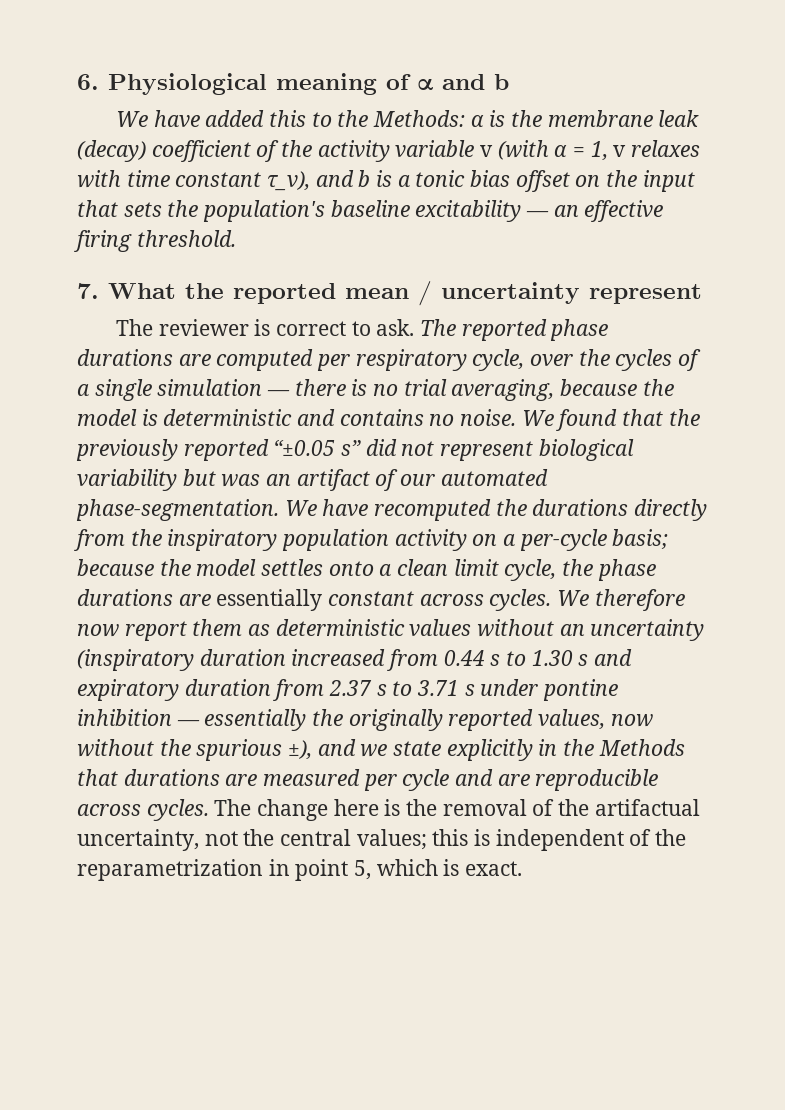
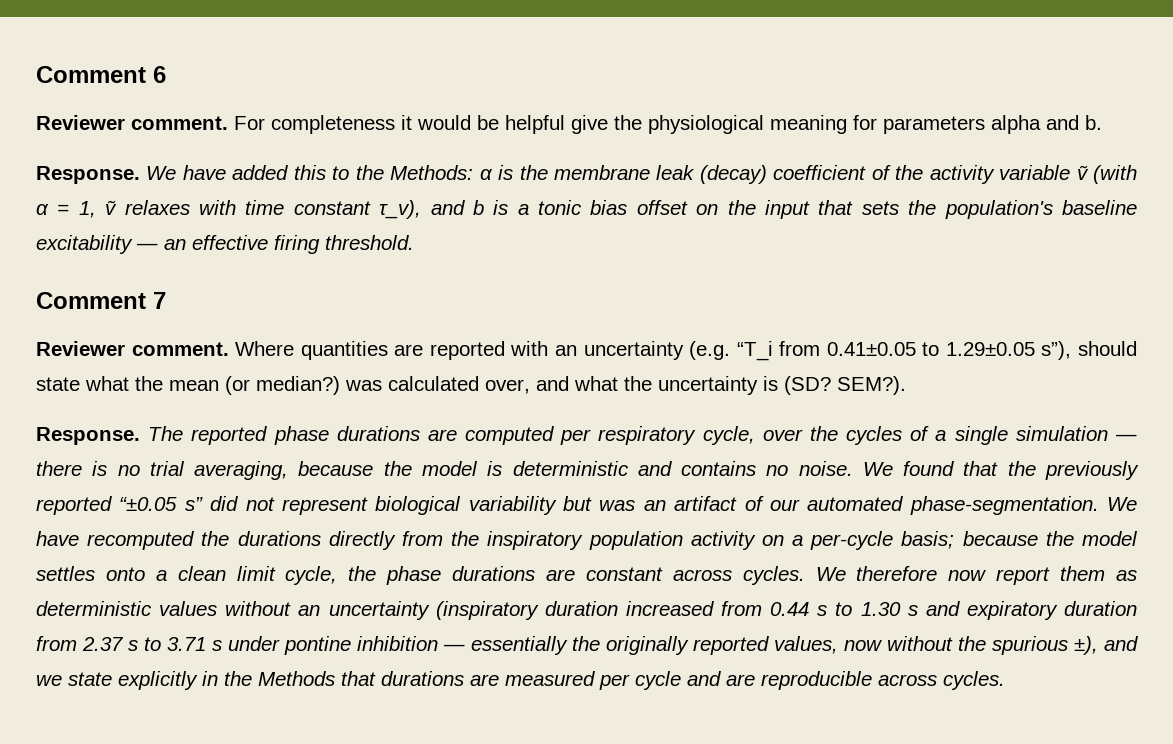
[77,73,509,95] 6. Physiological meaning of α and b // -> [36,66,166,83] [36,115,1102,134] [36,166,140,184] Comment 6 // Reviewer comment. For completeness it would be helpful give the physiological meaning for parameters alpha and b. // Response.
[480,145,494,157] v -> [1076,165,1089,180] ṽ
[613,145,627,157] v -> [105,200,118,215] ṽ
[77,281,702,306] [116,319,415,336] 7. What the reported mean / uncertainty represent // The reviewer is correct to ask. -> [36,292,166,309] [36,341,1137,361] [36,376,906,395] [36,427,140,445] Comment 7 // Reviewer comment. Where quantities are reported with an uncertainty (e.g. “T_i from 0.41±0.05 to 1.29±0.05 s”), should state what the mean (or median?) was calculated over, and what the uncertainty is (SD? SEM?). // Response.
[216,589,323,611] essentially -> (576, 575) none
[214,799,700,821] [77,829,687,851] [77,859,523,881] The change here is the removal of the artifactual uncertainty, not the central values; this is independent of the reparametrization in point 5, which is exact. -> (1005, 680) none

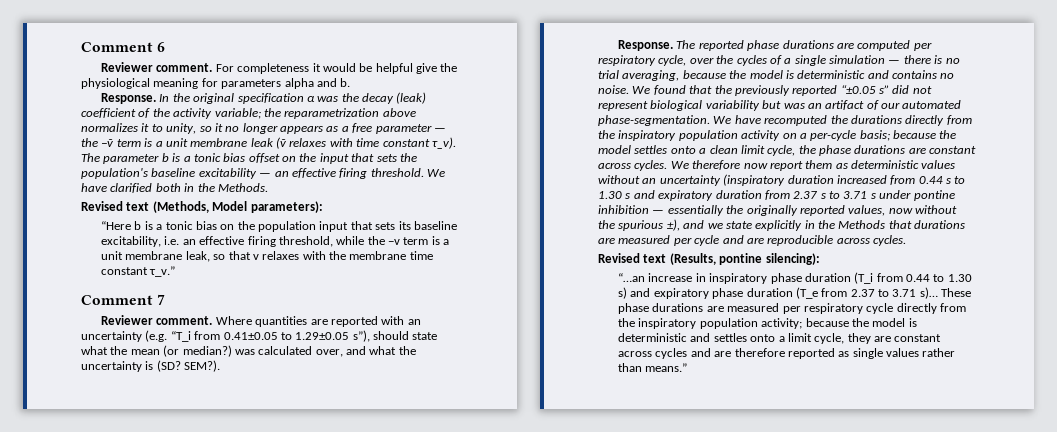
[146,165,1138,184] [36,200,118,218] We have added this to the Methods: α is the membrane leak (decay) coefficient of the activity variable ṽ (with α = 1, ṽ -> [159,92,427,104] [81,108,416,119] [81,123,446,134] [81,137,287,149] In the original specification α was the decay (leak) coefficient of the activity variable; the reparametrization above normalizes it to unity, so it no longer appears as a free parameter — the −ṽ term is a unit membrane leak (ṽ
[379,200,465,219] τ_v), and -> [431,137,456,149] [81,153,160,164] τ_v). The parameter
(414, 242) none -> [427,169,445,177] [81,183,268,193] [81,201,323,213] [101,221,457,232] [101,236,450,247] [101,251,433,262] [101,266,176,277] We have clarified both in the Methods. // Revised text (Methods, Model parameters): // “Here b is a tonic bias on the population input that sets its baseline excitability, i.e. an effective firing threshold, while the −v term is a unit membrane leak, so that v relaxes with the membrane time constant τ_v.”
(1005, 680) none -> [598,253,820,265] [618,272,972,284] [618,287,972,299] [618,303,967,314] [618,318,917,329] [618,333,942,344] [618,348,956,359] [618,363,688,372] // Revised text (Results, pontine silencing): // “…an increase in inspiratory phase duration (T_i from 0.44 to 1.30 s) and expiratory phase duration (T_e from 2.37 to 3.71 s)… These phase durations are measured per respiratory cycle directly from the inspiratory population activity; because the model is deterministic and settles onto a limit cycle, they are constant across cycles and are therefore reported as single values rather than means.”

